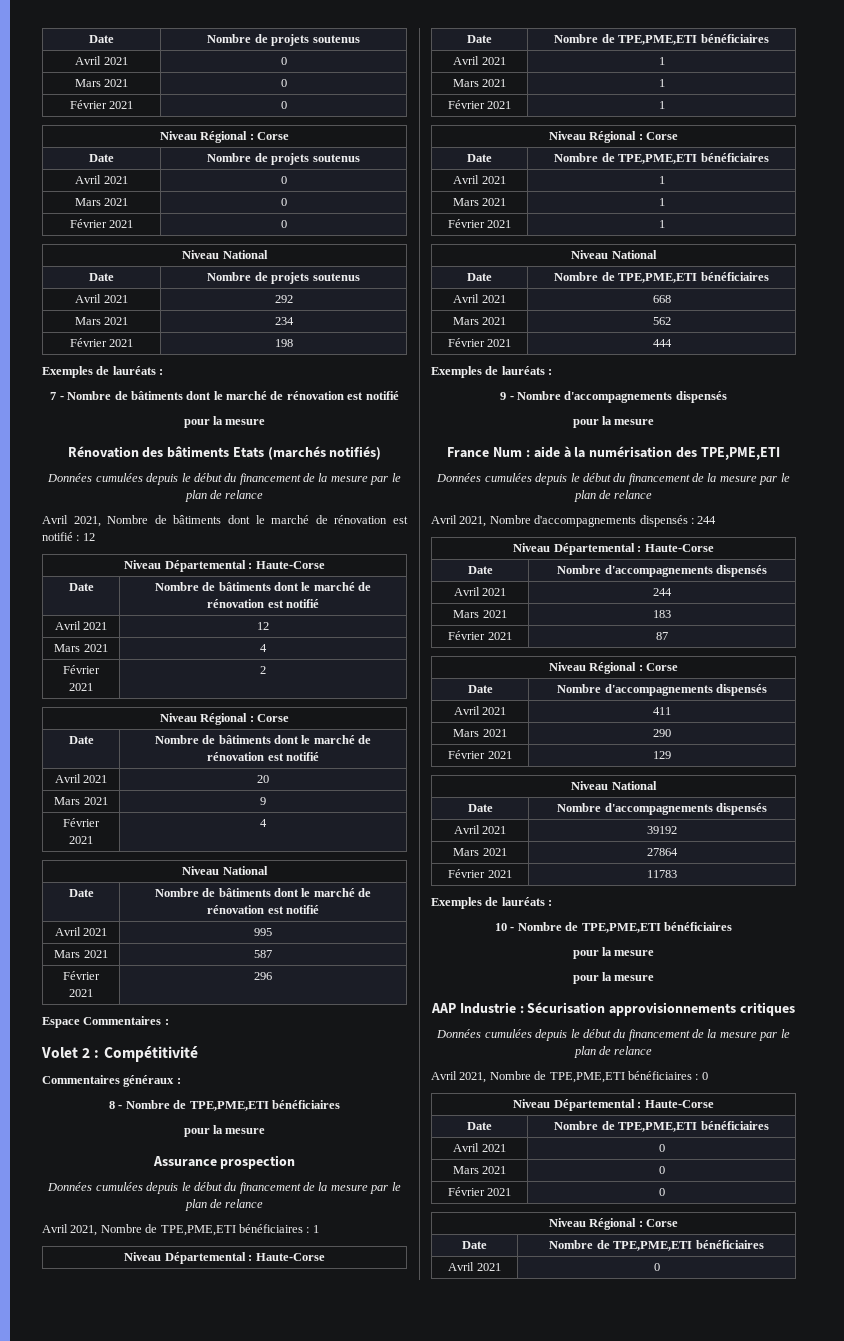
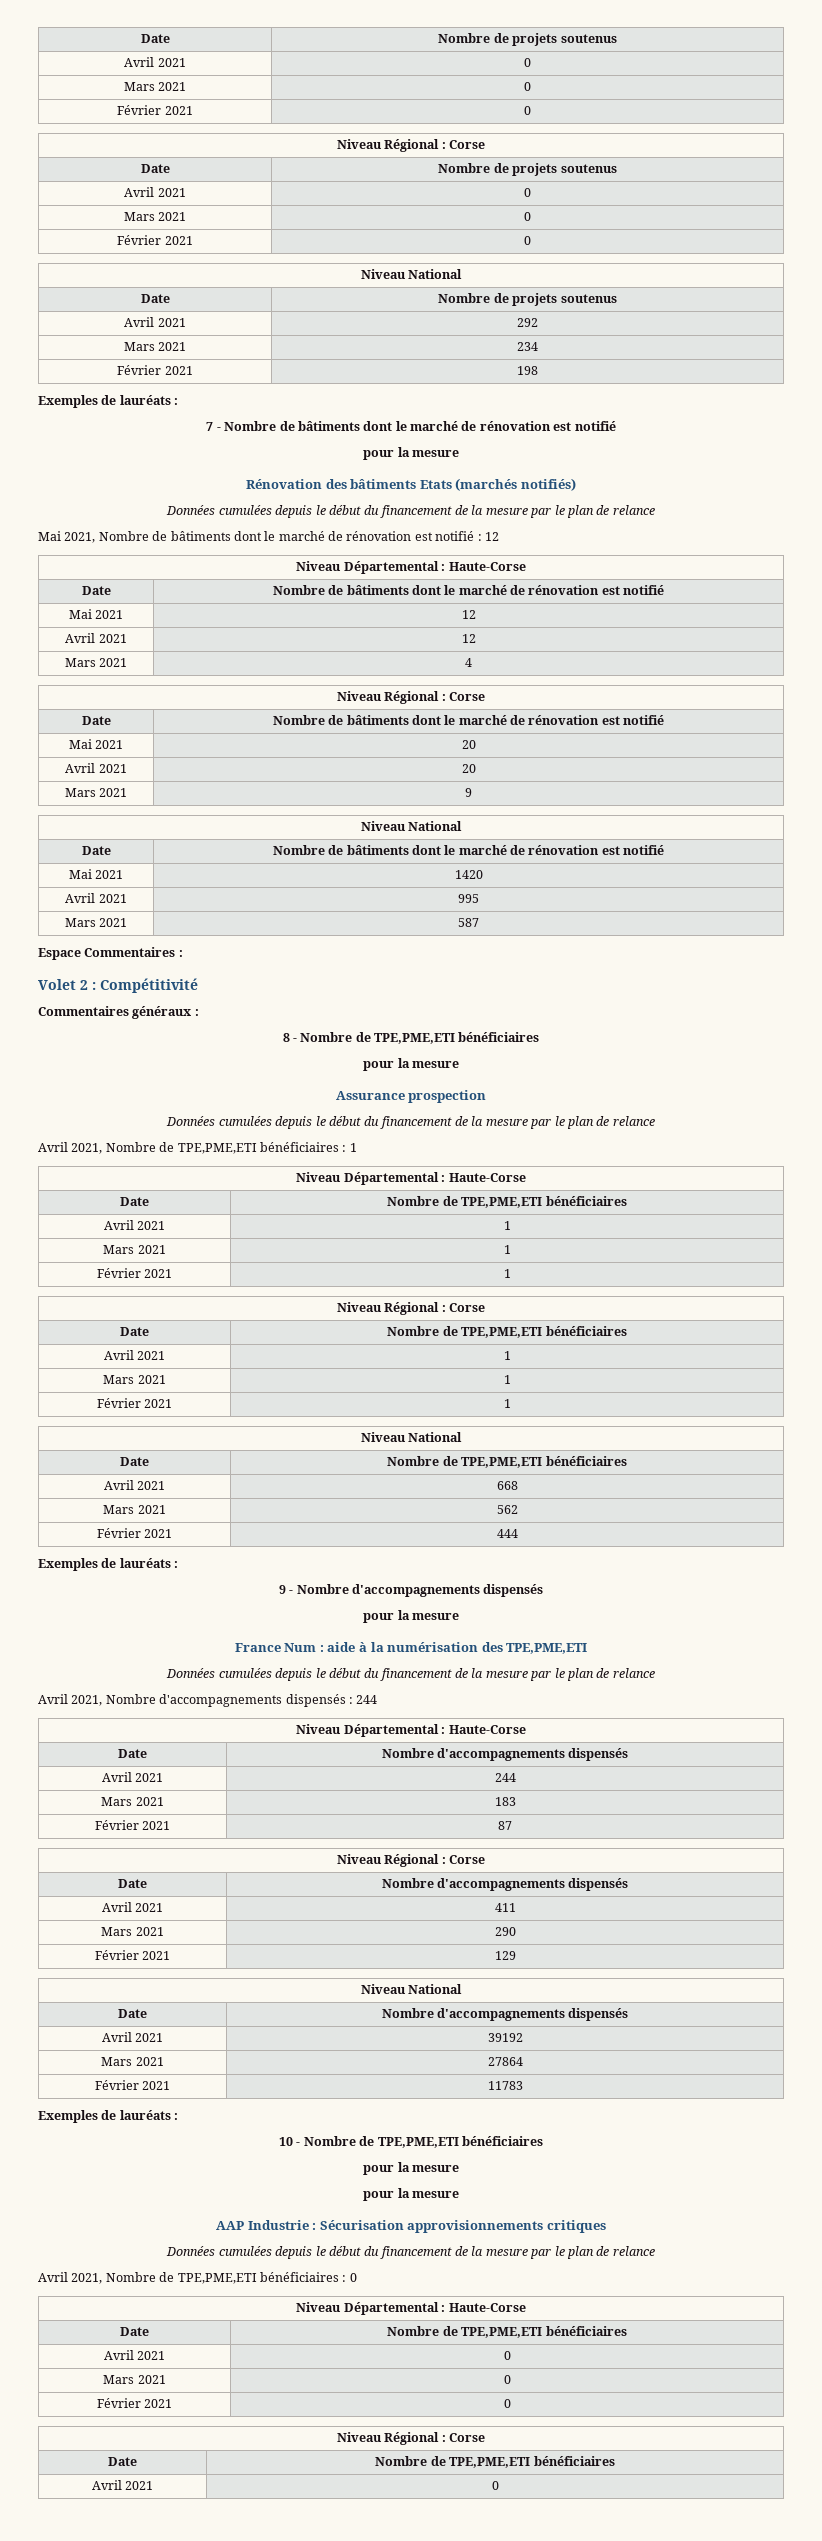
[42,515,68,524] Avril -> [38,531,61,541] Mai
(319, 603) none -> [68,609,124,619] [461,610,476,619] // Mai 2021 | 12
[63,665,100,674] [69,683,93,691] [260,666,266,674] // Février 2021 | 2 -> (472, 662) none
(319, 756) none -> [68,739,124,749] [461,740,476,749] // Mai 2021 | 20
[63,818,100,827] [69,836,93,844] [260,819,267,827] // Février 2021 | 4 -> (472, 792) none
(319, 909) none -> [68,869,124,879] [454,870,483,879] // Mai 2021 | 1420
[63,971,100,980] [69,989,93,997] [254,972,272,980] // Février 2021 | 296 -> (479, 922) none

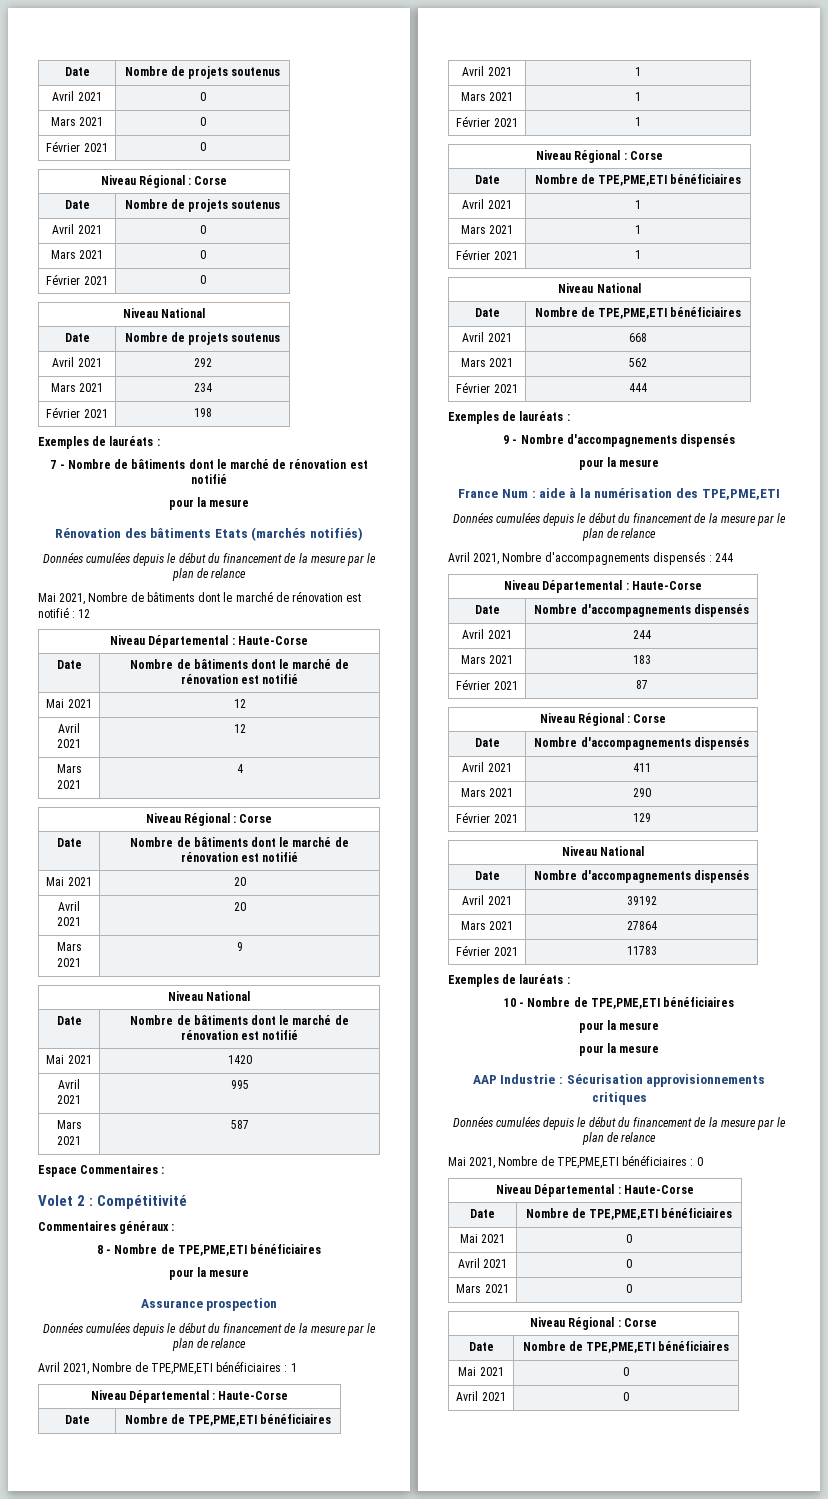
[38,2272,68,2282] Avril -> [448,1157,466,1166] Mai
[103,2350,166,2360] [503,2351,511,2360] [103,2375,166,2384] [503,2375,511,2384] [96,2398,173,2408] [503,2399,511,2408] [336,2432,486,2445] [108,2457,137,2466] [375,2456,615,2468] // Avril 2021 | 0 // Mars 2021 | 0 // Février 2021 | 0 // Niveau Régional : Corse // Date | Nombre de TPE,PME,ETI bénéficiaires -> [459,1234,506,1243] [626,1234,632,1243] [457,1258,508,1268] [626,1259,632,1268] [456,1284,509,1293] [626,1284,632,1293] [530,1317,657,1330] [468,1342,494,1351] [522,1341,730,1353] [458,1367,504,1376] [623,1367,629,1376] // Mai 2021 | 0 // Avril 2021 | 0 // Mars 2021 | 0 // Niveau Régional : Corse // Date | Nombre de TPE,PME,ETI bénéficiaires // Mai 2021 | 0

